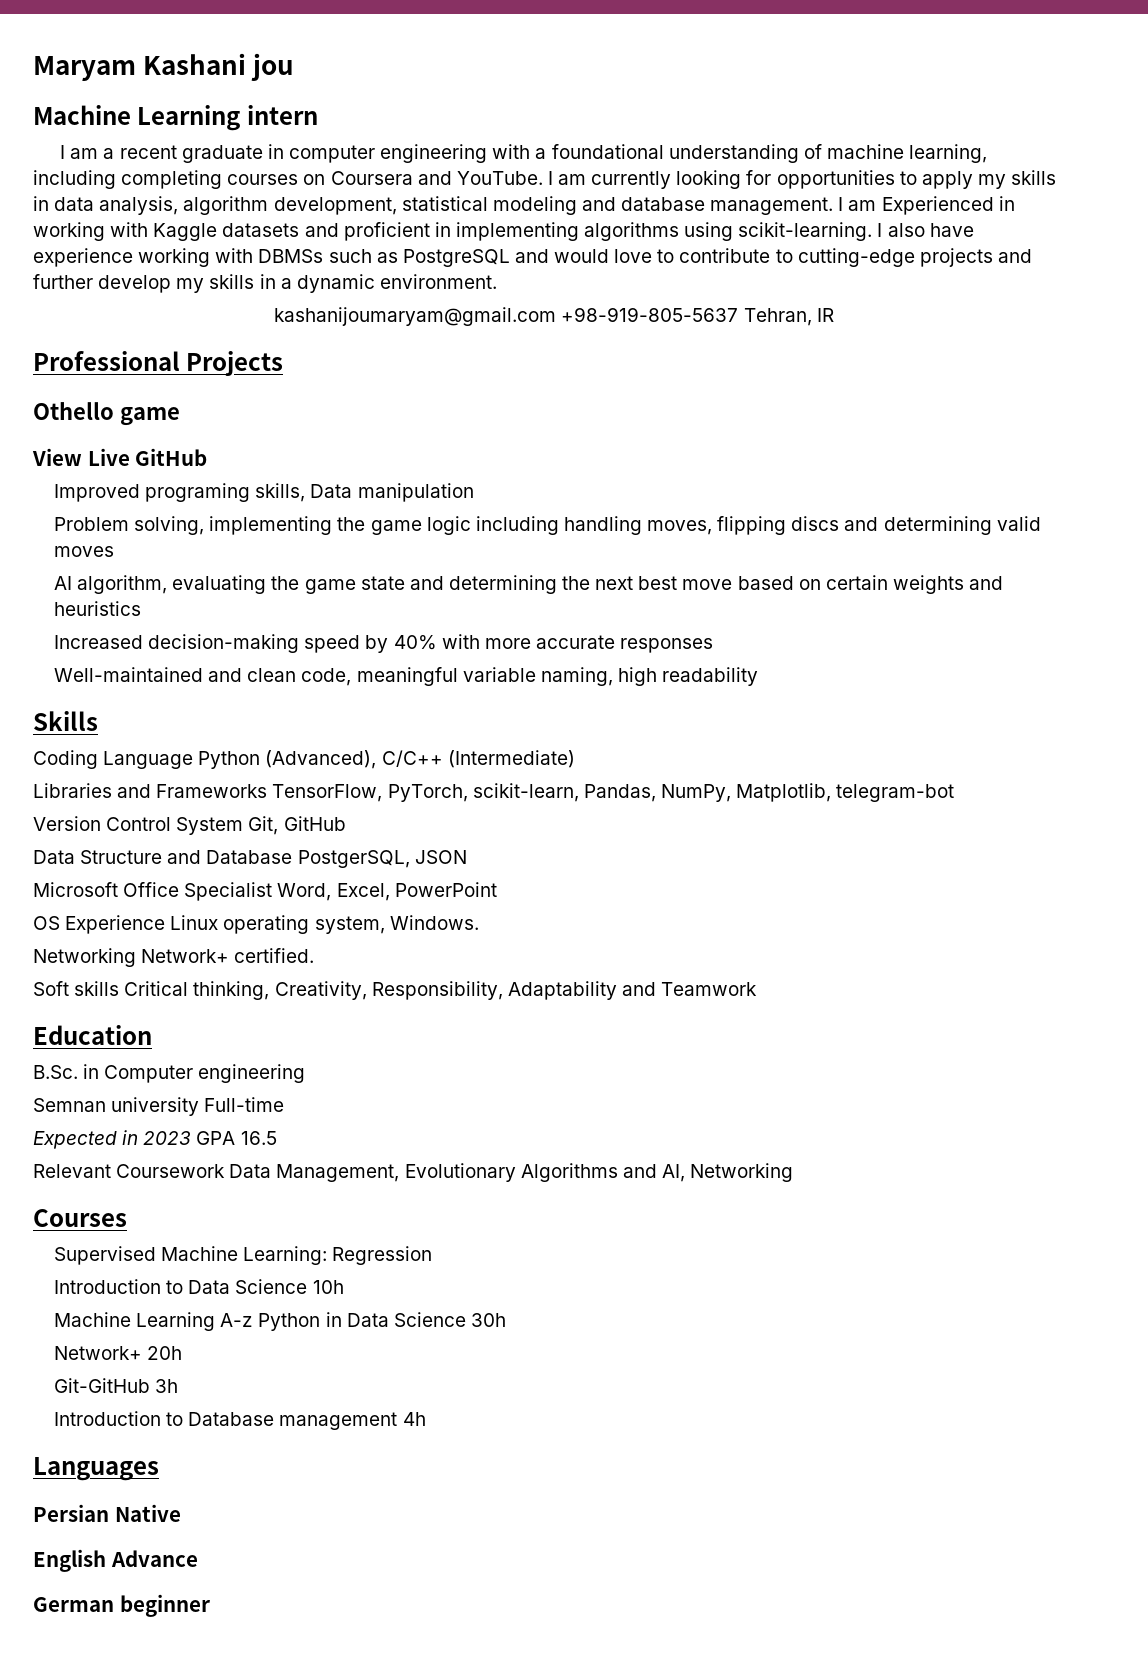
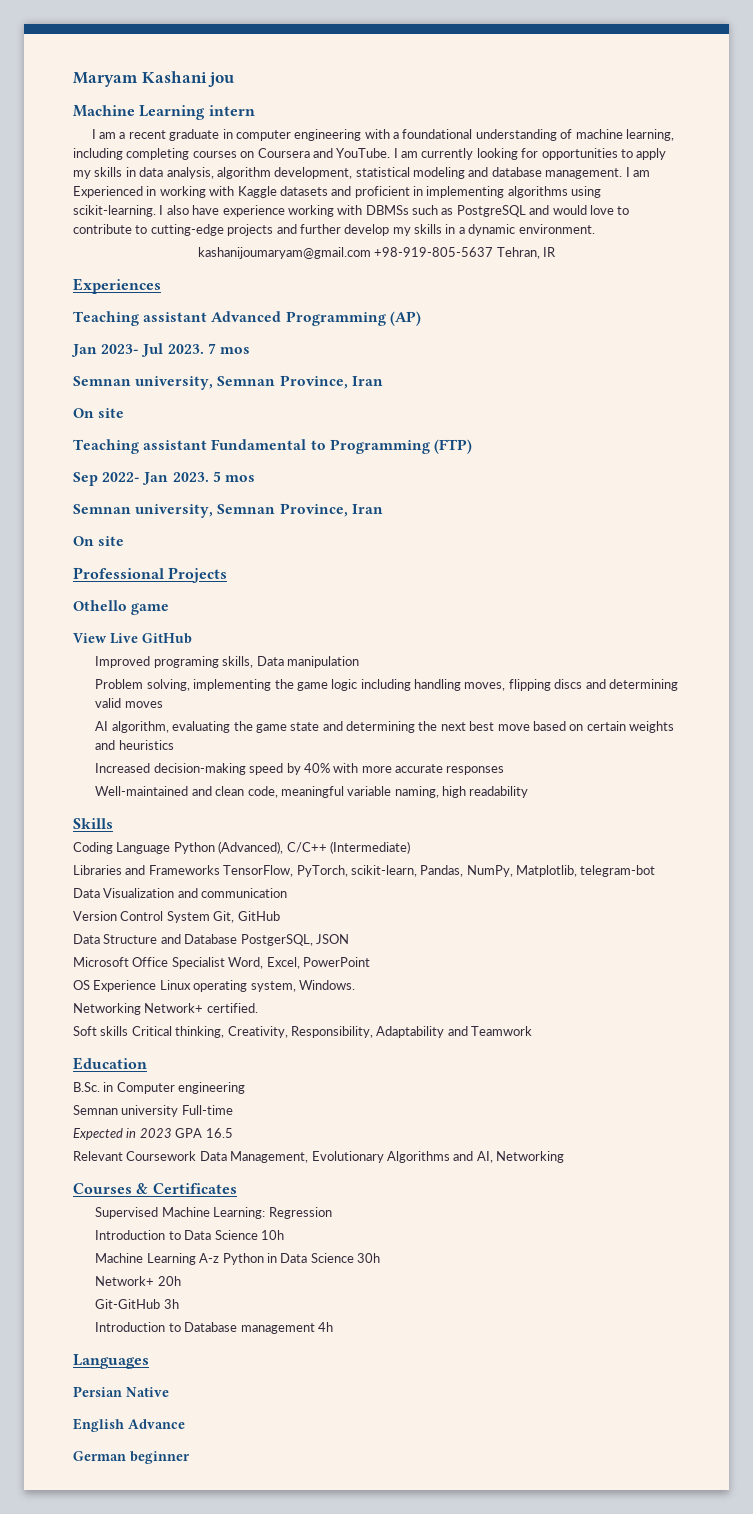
(834, 315) none -> [73,278,161,294] [73,311,421,326] [71,343,250,357] [73,375,383,390] [73,408,125,418] [73,439,472,454] [73,471,255,486] [73,503,383,518] [73,536,125,546] // Experiences // Teaching assistant Advanced Programming (AP) // Jan 2023- Jul 2023. 7 mos // Semnan university, Semnan Province, Iran // On site // Teaching assistant Fundamental to Programming (FTP) // Sep 2022- Jan 2023. 5 mos // Semnan university, Semnan Province, Iran // On site
(955, 793) none -> [73,888,288,898] // Data Visualization and communication
(127, 1218) none -> [136,1183,237,1194] & Certificates

